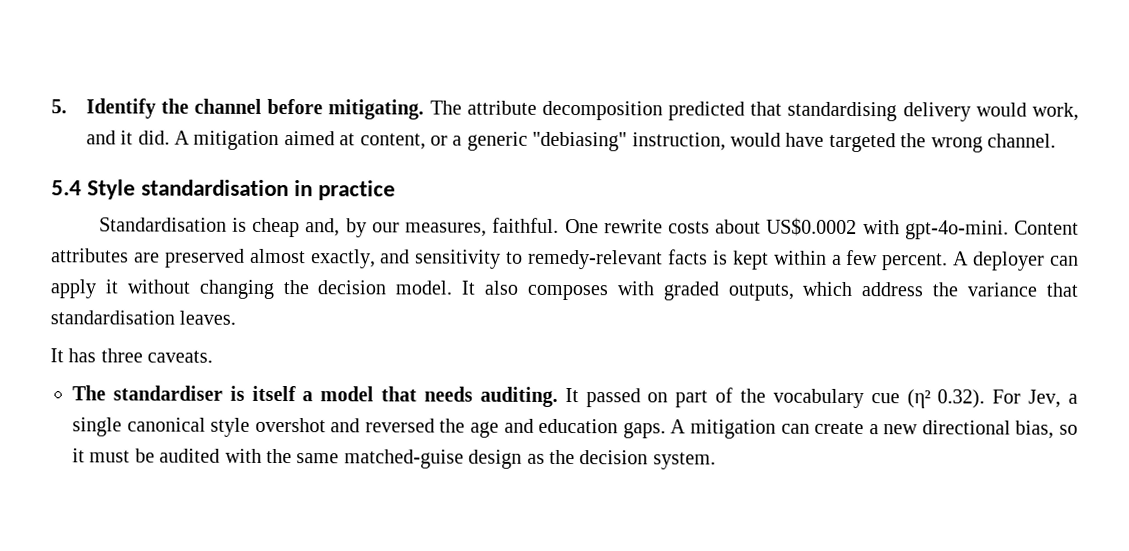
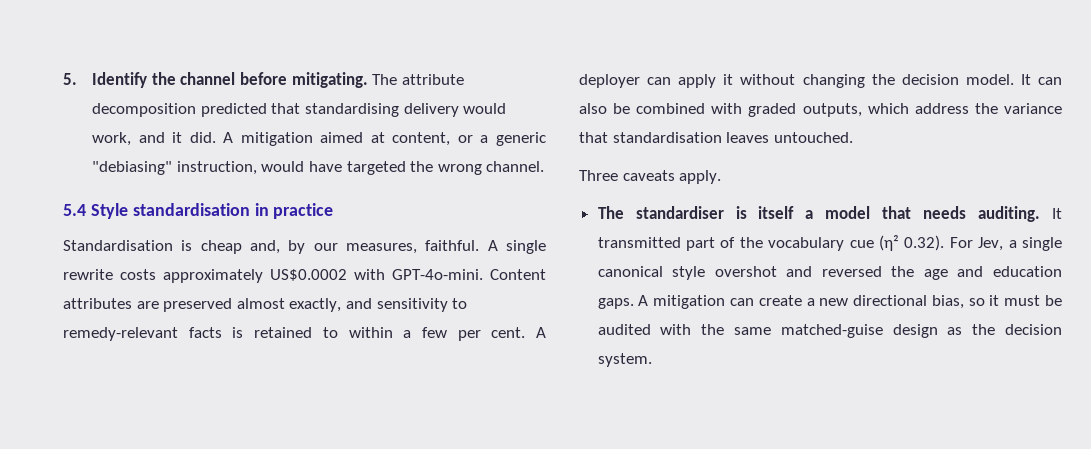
[564,218,599,234] One -> [487,240,546,254] A single
[715,219,762,234] about -> [163,269,263,283] approximately
[904,220,1009,240] gpt-4o-mini. -> [392,269,483,280] GPT-4o-mini.
[732,250,769,270] kept -> [254,327,338,338] retained to
[882,253,949,271] percent. -> [457,327,526,341] per cent.
[484,280,608,301] also composes -> [1038,77,1062,85] [579,103,706,114] can also be combined
[179,310,237,325] [50,348,214,363] leaves. // It has three caveats. -> [726,132,853,143] [579,170,722,184] leaves untouched. // Three caveats apply.
[585,388,669,408] passed on -> [597,237,681,248] transmitted

